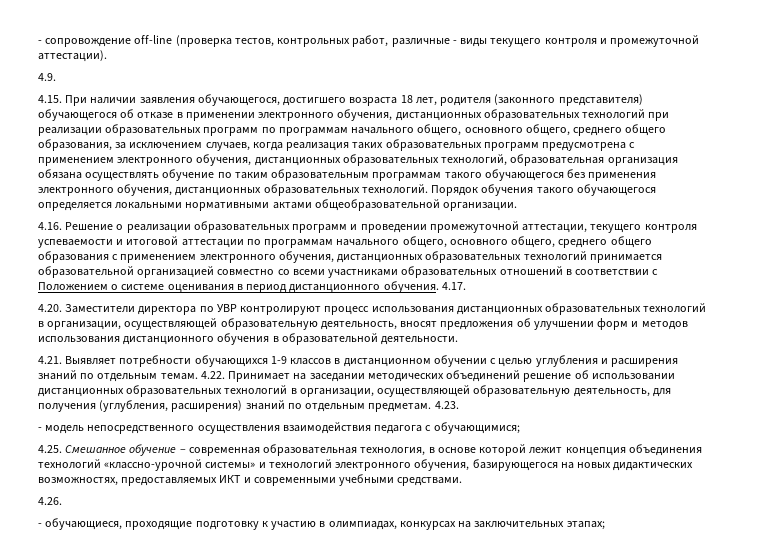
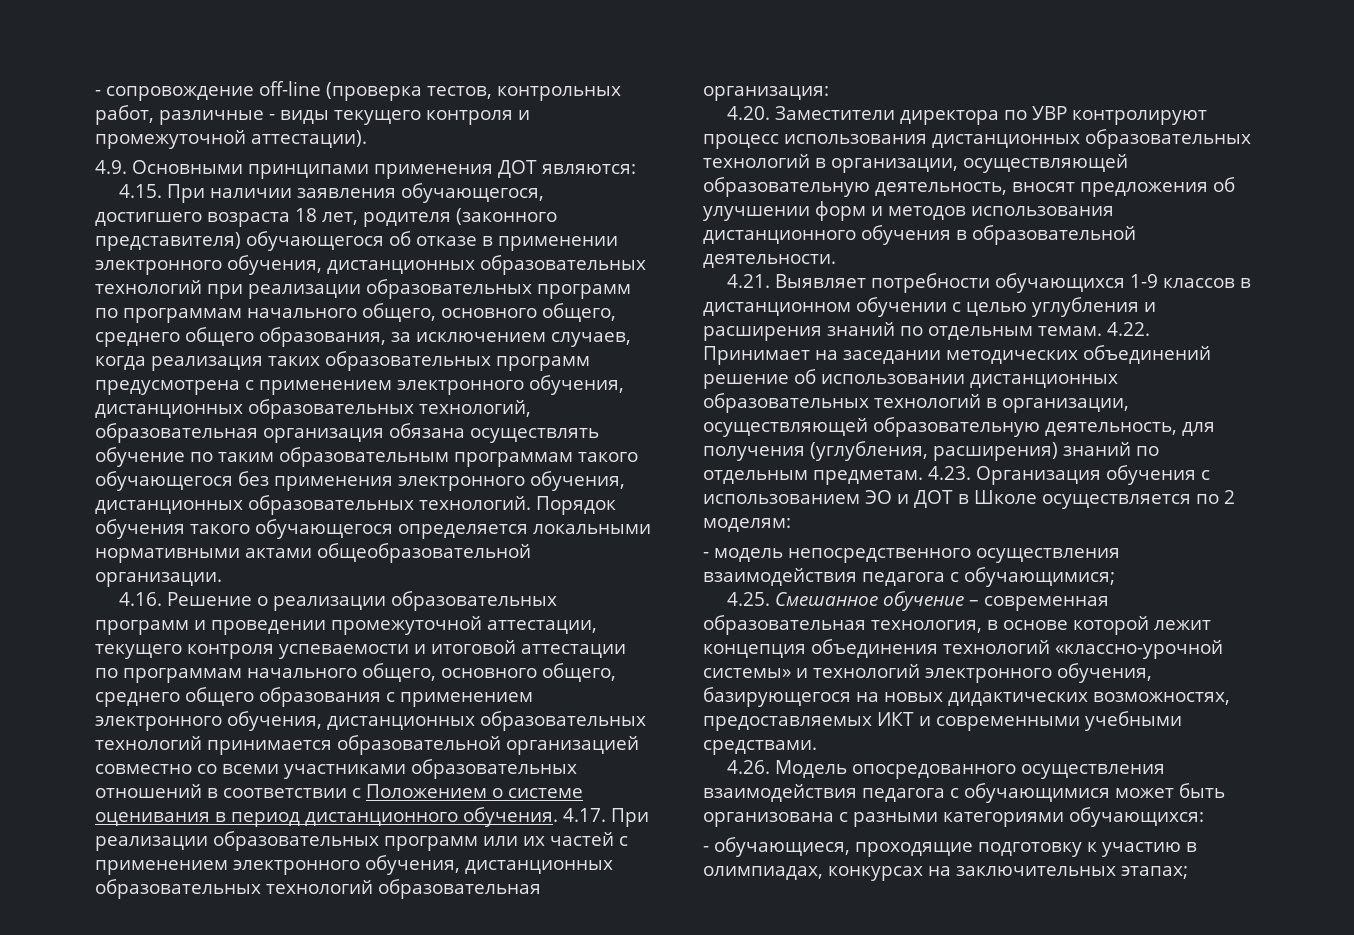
(56, 77) none -> [132,160,636,179] Основными принципами применения ДОТ являются:
(466, 286) none -> [611,808,649,827] [95,831,628,851] [95,855,613,875] [95,879,541,899] [703,86,829,101] При реализации образовательных программ или их частей с применением электронного обучения, дистанционных образовательных технологий образовательная организация:
(459, 405) none -> [976,465,1210,485] [703,490,1235,509] [703,518,791,532] Организация обучения с использованием ЭО и ДОТ в Школе осуществляется по 2 моделям:
(62, 501) none -> [775,760,1166,779] [703,783,1225,803] [703,807,1204,827] Модель опосредованного осуществления взаимодействия педагога с обучающимися может быть организована с разными категориями обучающихся:

